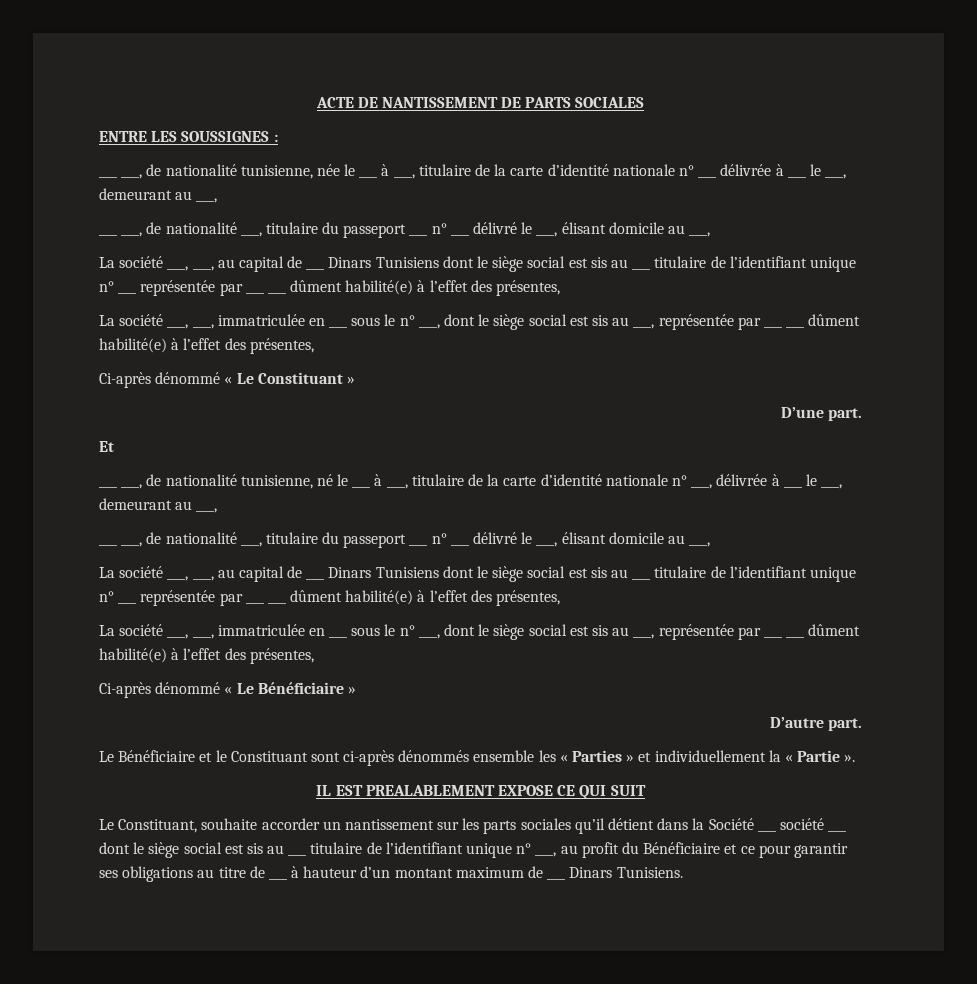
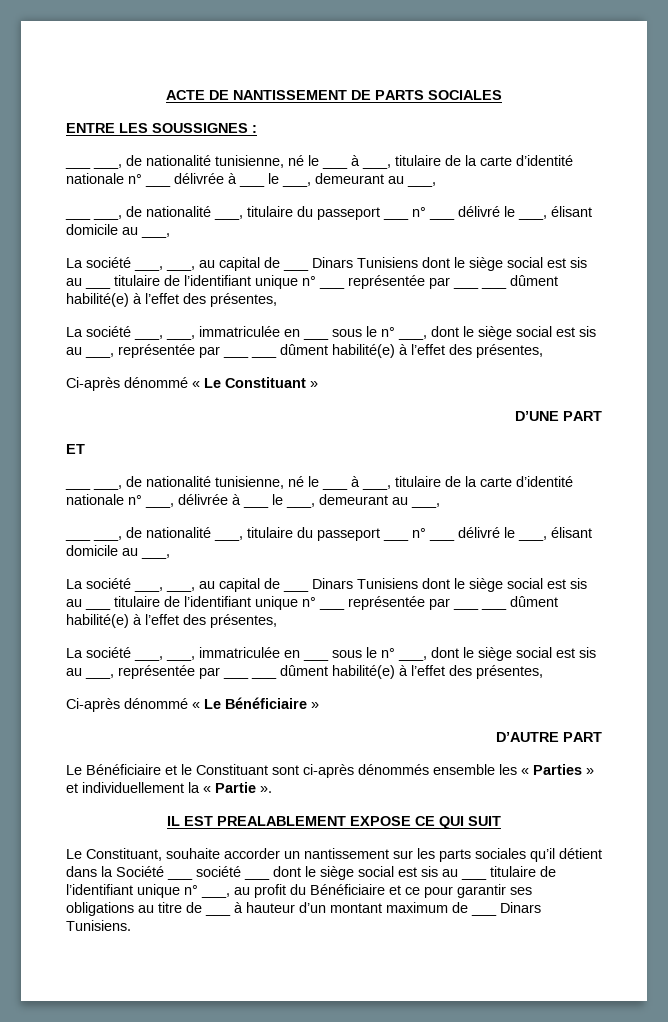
[316,164,340,176] née -> [288,155,304,166] né
[780,407,862,421] [99,441,114,452] D’une part. // Et -> [515,411,602,421] [66,444,85,454] D’UNE PART // ET
[769,717,862,731] D’autre part. -> [496,732,602,742] D’AUTRE PART

